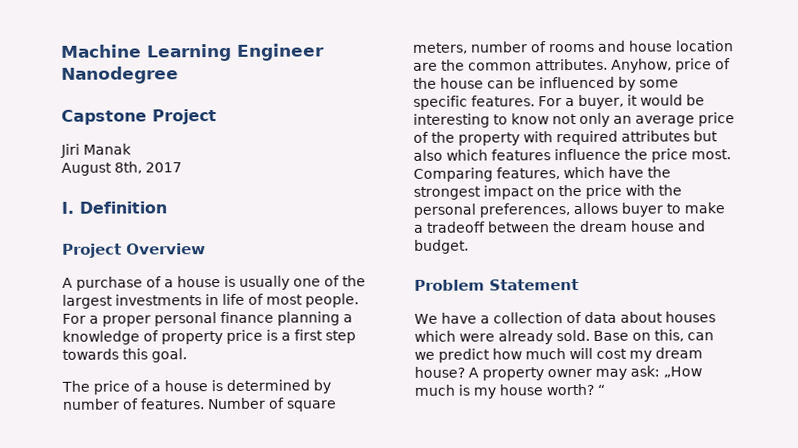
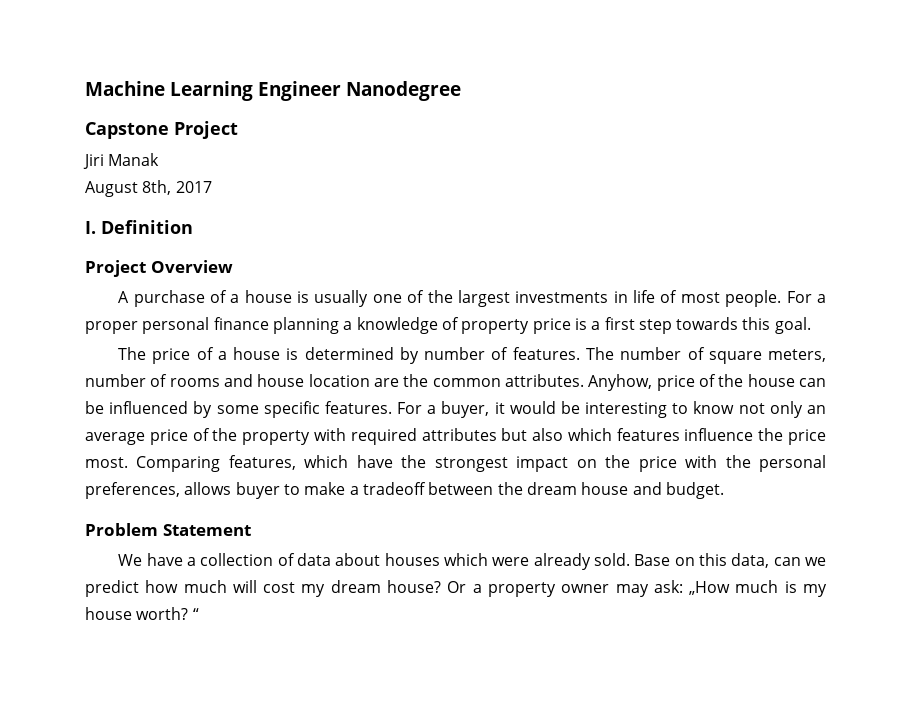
[207,397,266,410] Number -> [585,347,682,360] The number
[654,329,684,342] this, -> [698,553,770,568] this data,
[468,367,479,378] A -> [447,581,482,593] Or a

